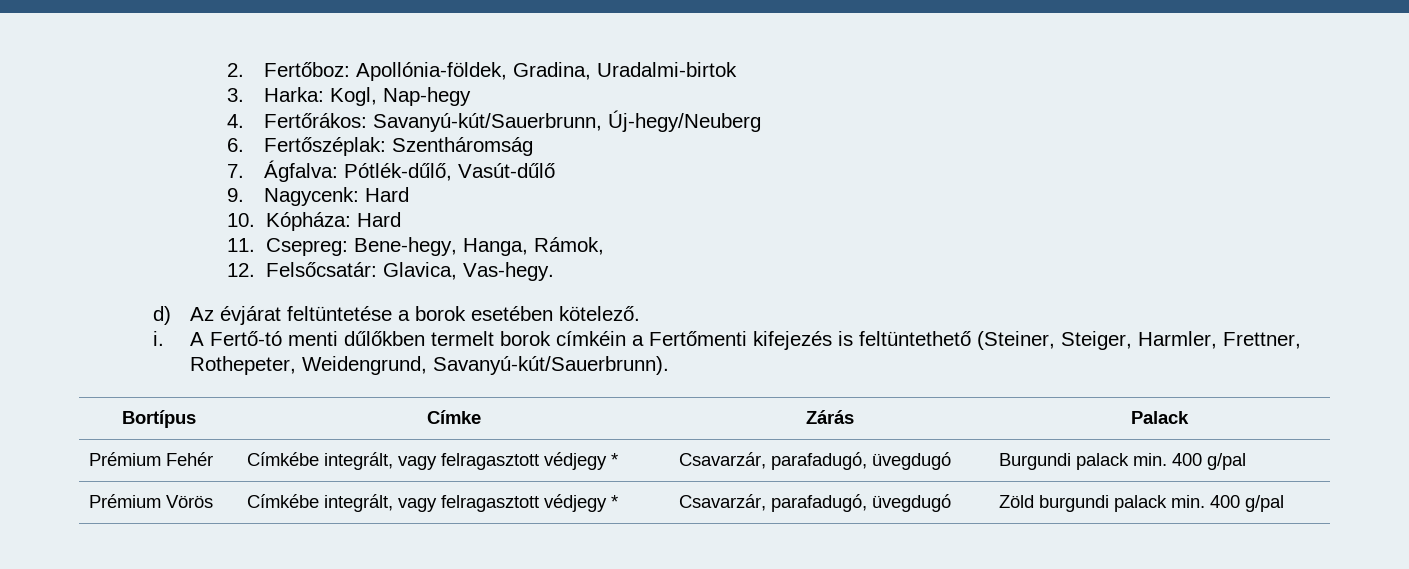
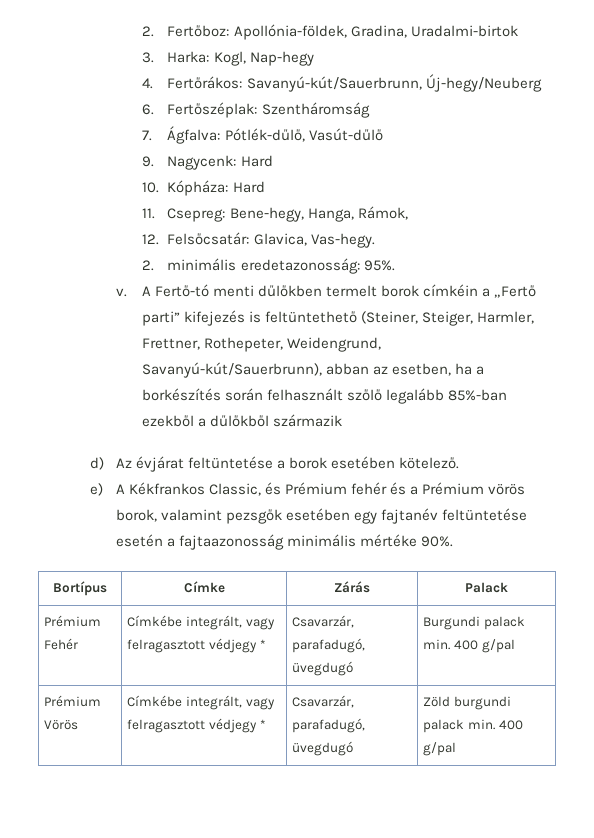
(554, 271) none -> [141,258,395,274] [115,284,536,298] [141,310,534,326] [141,337,381,352] [141,362,484,378] [141,388,507,404] [141,414,342,427] // 2. minimális eredetazonosság: 95%. // v. A Fertő-tó menti dűlőkben termelt borok címkéin a „Fertő parti” kifejezés is feltüntethető (Steiner, Steiger, Harmler, Frettner, Rothepeter, Weidengrund, Savanyú-kút/Sauerbrunn), abban az esetben, ha a borkészítés során felhasznált szőlő legalább 85%-ban ezekből a dűlőkből származik
[153,331,1302,350] [190,356,670,375] i. A Fertő-tó menti dűlőkben termelt borok címkéin a Fertőmenti kifejezés is feltüntethető (Steiner, Steiger, Harmler, Frettner, Rothepeter, Weidengrund, Savanyú-kút/Sauerbrunn). -> [89,482,526,496] [115,508,527,524] [115,534,453,550] e) A Kékfrankos Classic, és Prémium fehér és a Prémium vörös borok, valamint pezsgők esetében egy fajtanév feltüntetése esetén a fajtaazonosság minimális mértéke 90%.

